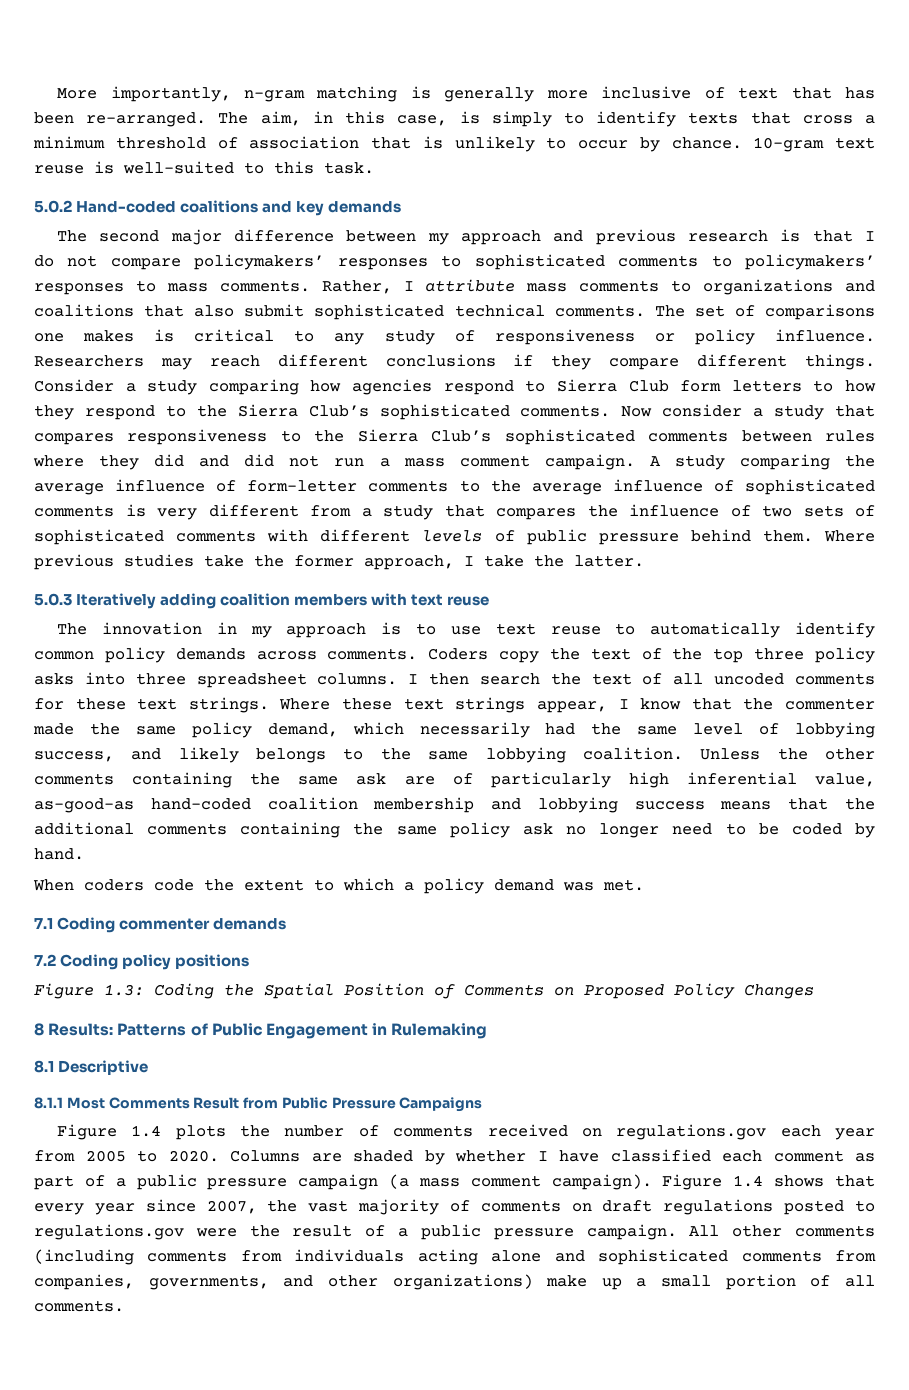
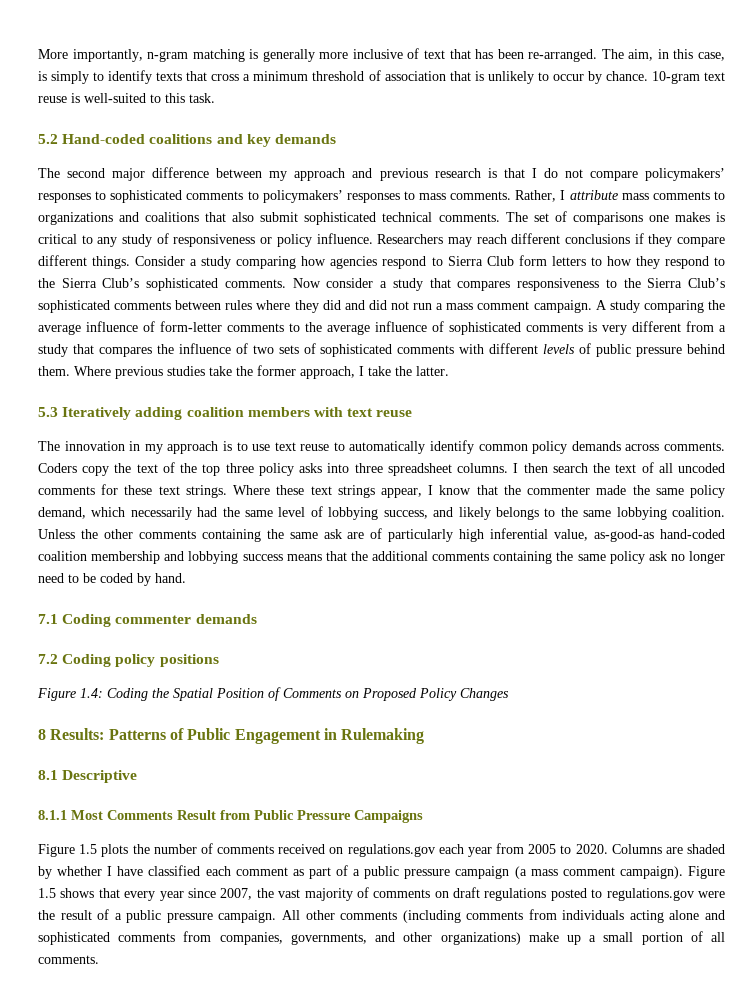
[34,200,72,213] 5.0.2 -> [38,134,58,144] 5.2
[34,593,72,606] 5.0.3 -> [38,407,58,417] 5.3
[33,878,644,894] // When coders code the extent to which a policy demand was met. -> (186, 578) none
[104,984,144,996] 1.3: -> [80,688,103,698] 1.4:
[131,1125,162,1137] 1.4 -> [79,844,98,854] 1.5
[733,1175,764,1187] 1.4 -> [38,888,56,898] 1.5

